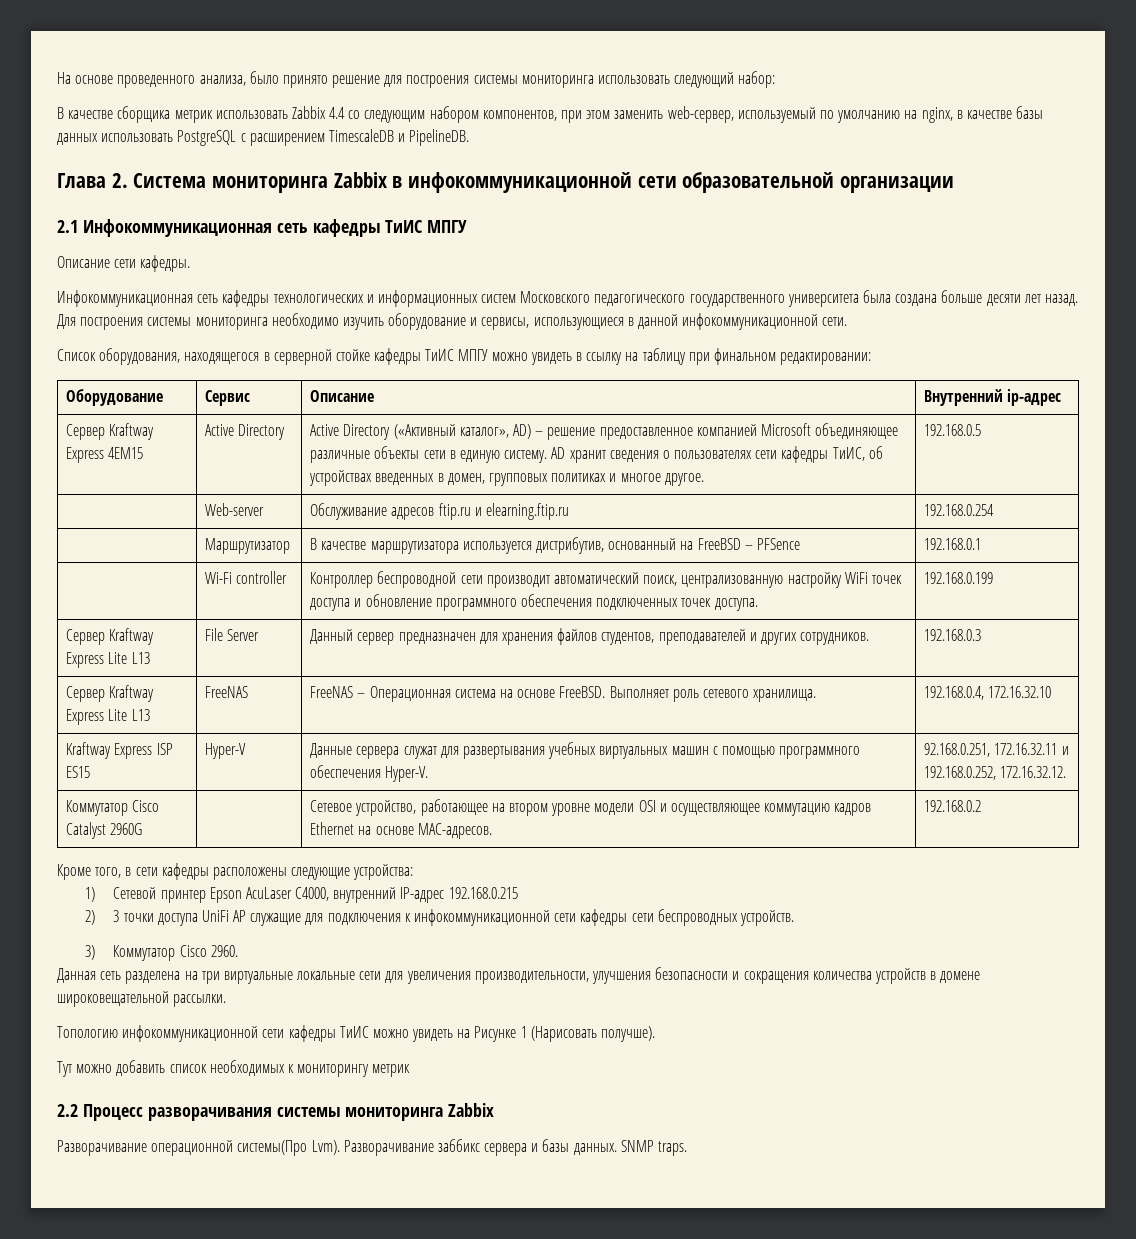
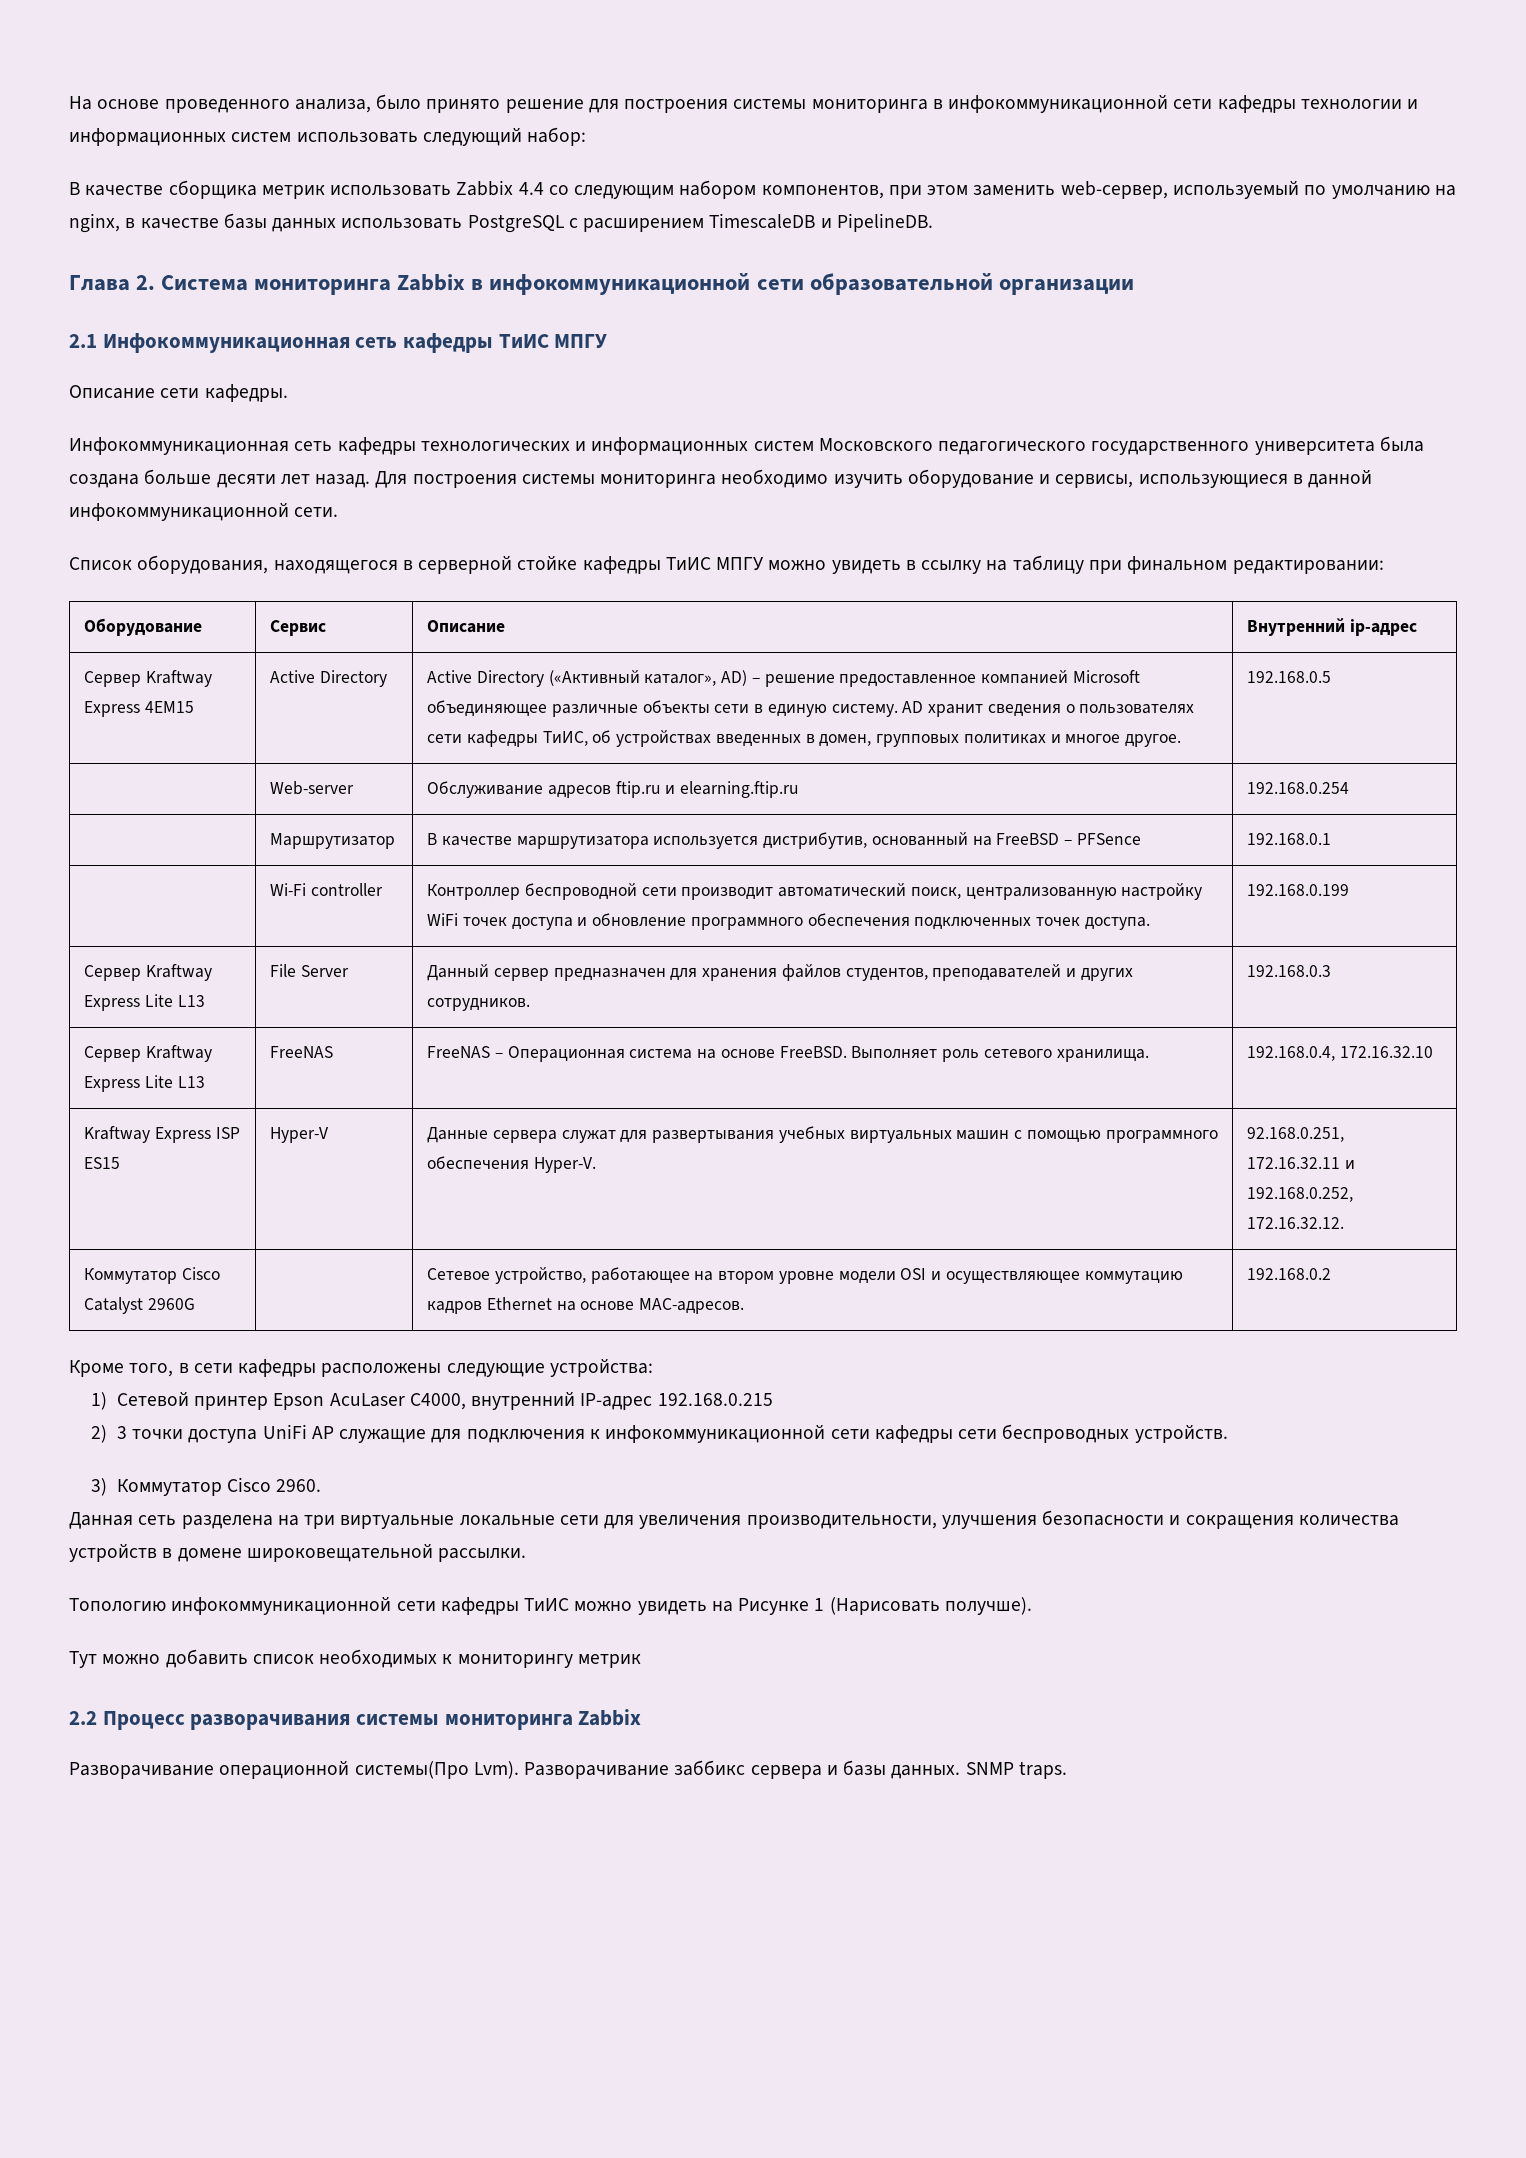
(594, 81) none -> [932,94,1419,113] [69,128,292,146] в инфокоммуникационной сети кафедры технологии и информационных систем

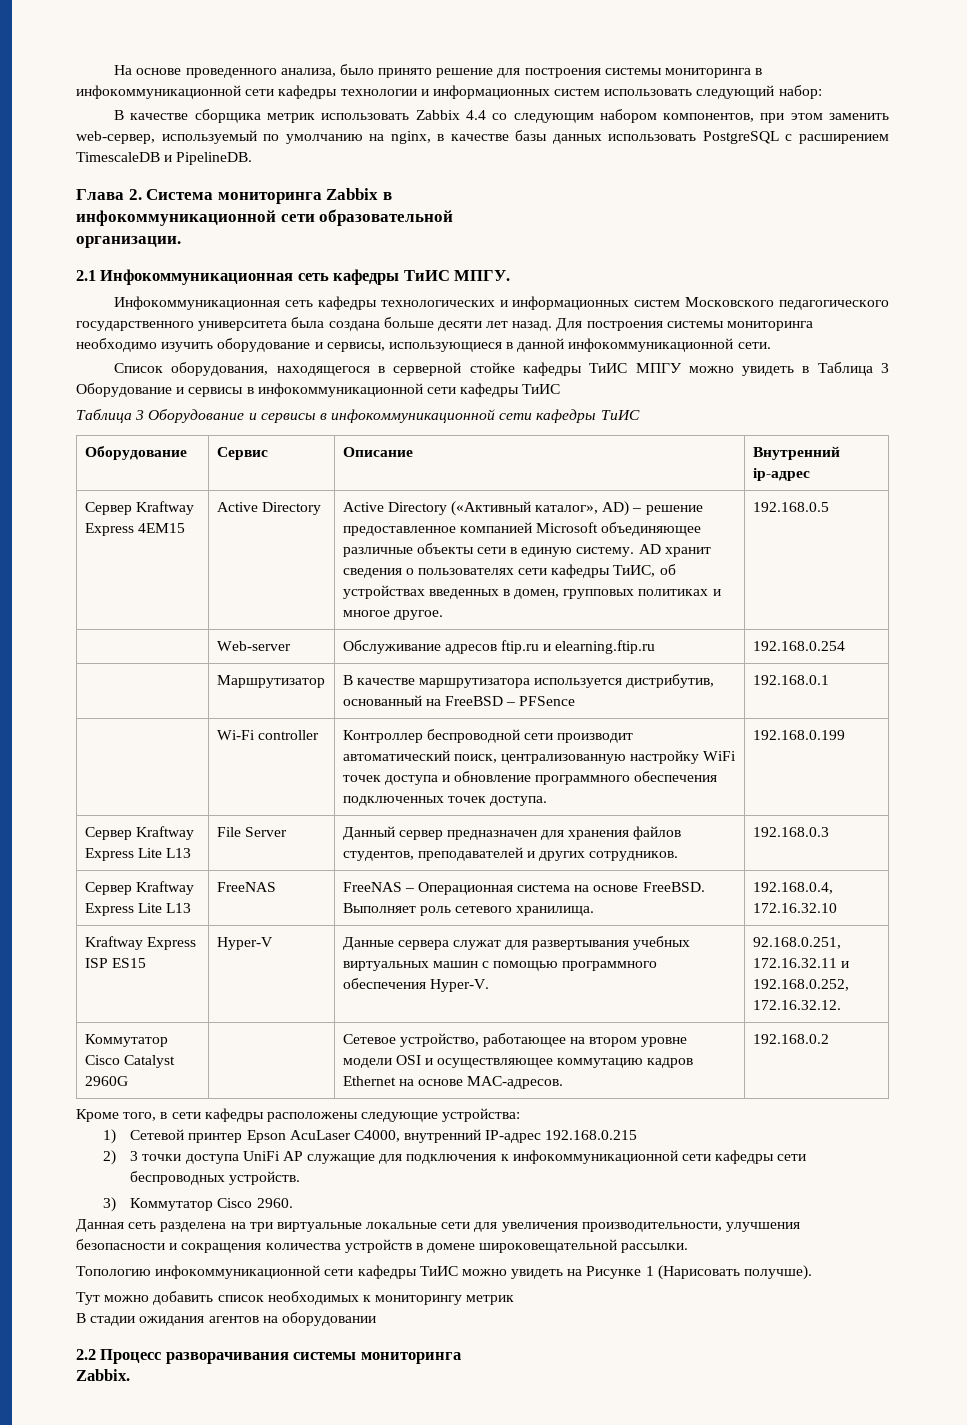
(484, 284) none -> (392, 196) //
[998,279,1134,295] организации -> [76,236,181,248] // организации.
[554,334,608,348] [69,384,288,402] МПГУ // Описание сети кафедры. -> [454,270,511,281] МПГУ.
[921,555,1384,574] ссылку на таблицу при финальном редактировании: -> [817,362,889,376] [76,383,561,397] [76,409,640,423] Таблица 3 Оборудование и сервисы в инфокоммуникационной сети кафедры ТиИС // Таблица 3 Оборудование и сервисы в инфокоммуникационной сети кафедры ТиИС
(641, 1661) none -> [76,1312,376,1326] // В стадии ожидания агентов на оборудовании
[578,1709,642,1726] [69,1760,1067,1779] Zabbix // Разворачивание операционной системы(Про Lvm). Разворачивание заббикс сервера и базы данных. SNMP traps. -> [76,1369,130,1381] // Zabbix.

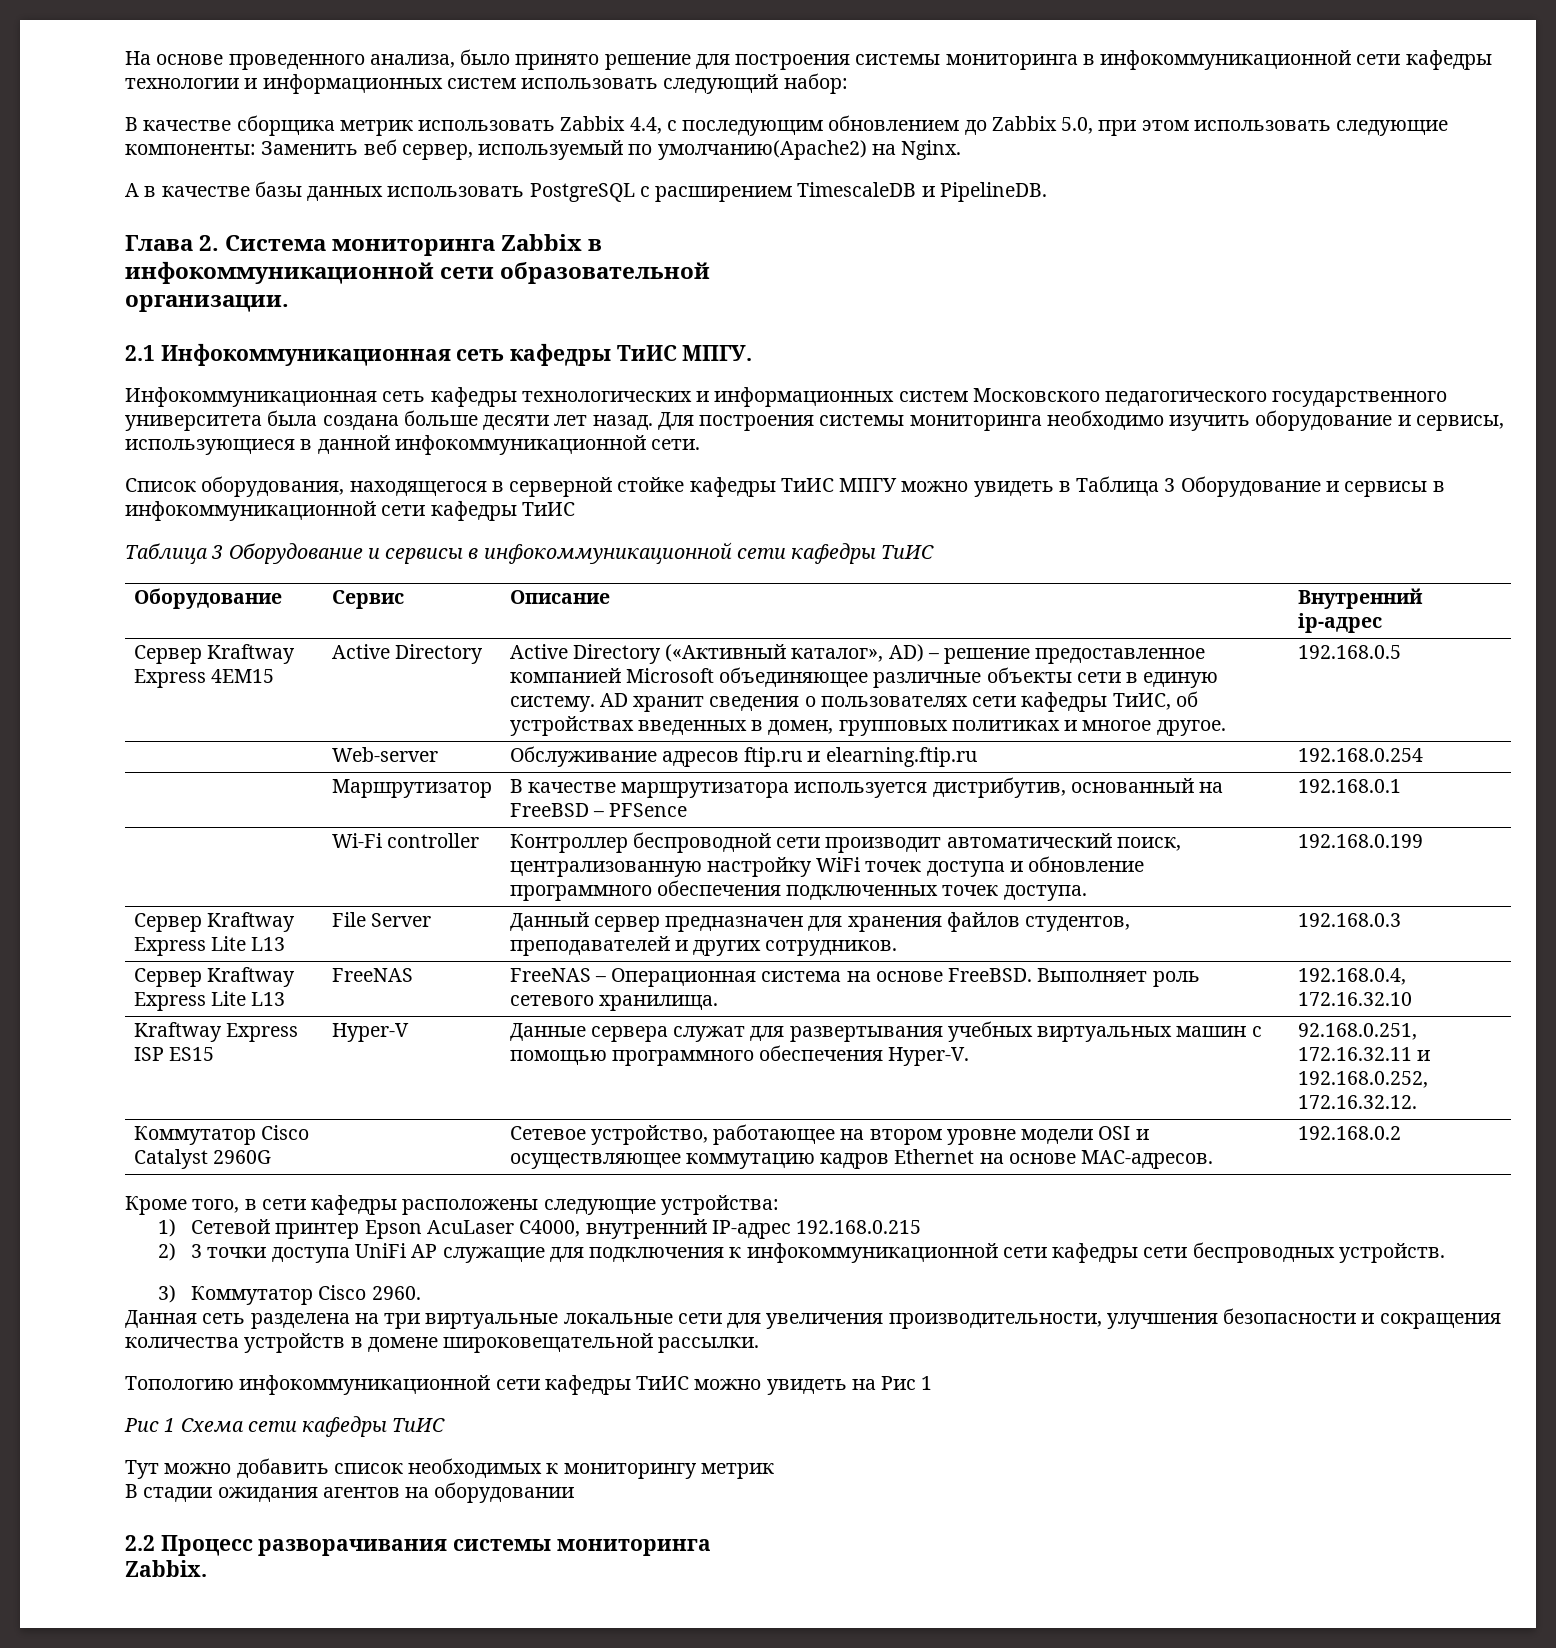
[465,109,889,123] [76,130,431,144] 4.4 со следующим набором компонентов, при этом заменить web-сервер, используемый по умолчанию на nginx, -> [629,115,1449,136] [125,139,962,160] [125,183,139,197] 4.4, с последующим обновлением до Zabbix 5.0, при этом использовать следующие компоненты: Заменить веб сервер, используемый по умолчанию(Apache2) на Nginx. // А
[586,1265,813,1280] Рисунке 1 (Нарисовать получше). -> [881,1376,933,1390] [124,1416,446,1437] Рис 1 // Рис 1 Схема сети кафедры ТиИС

